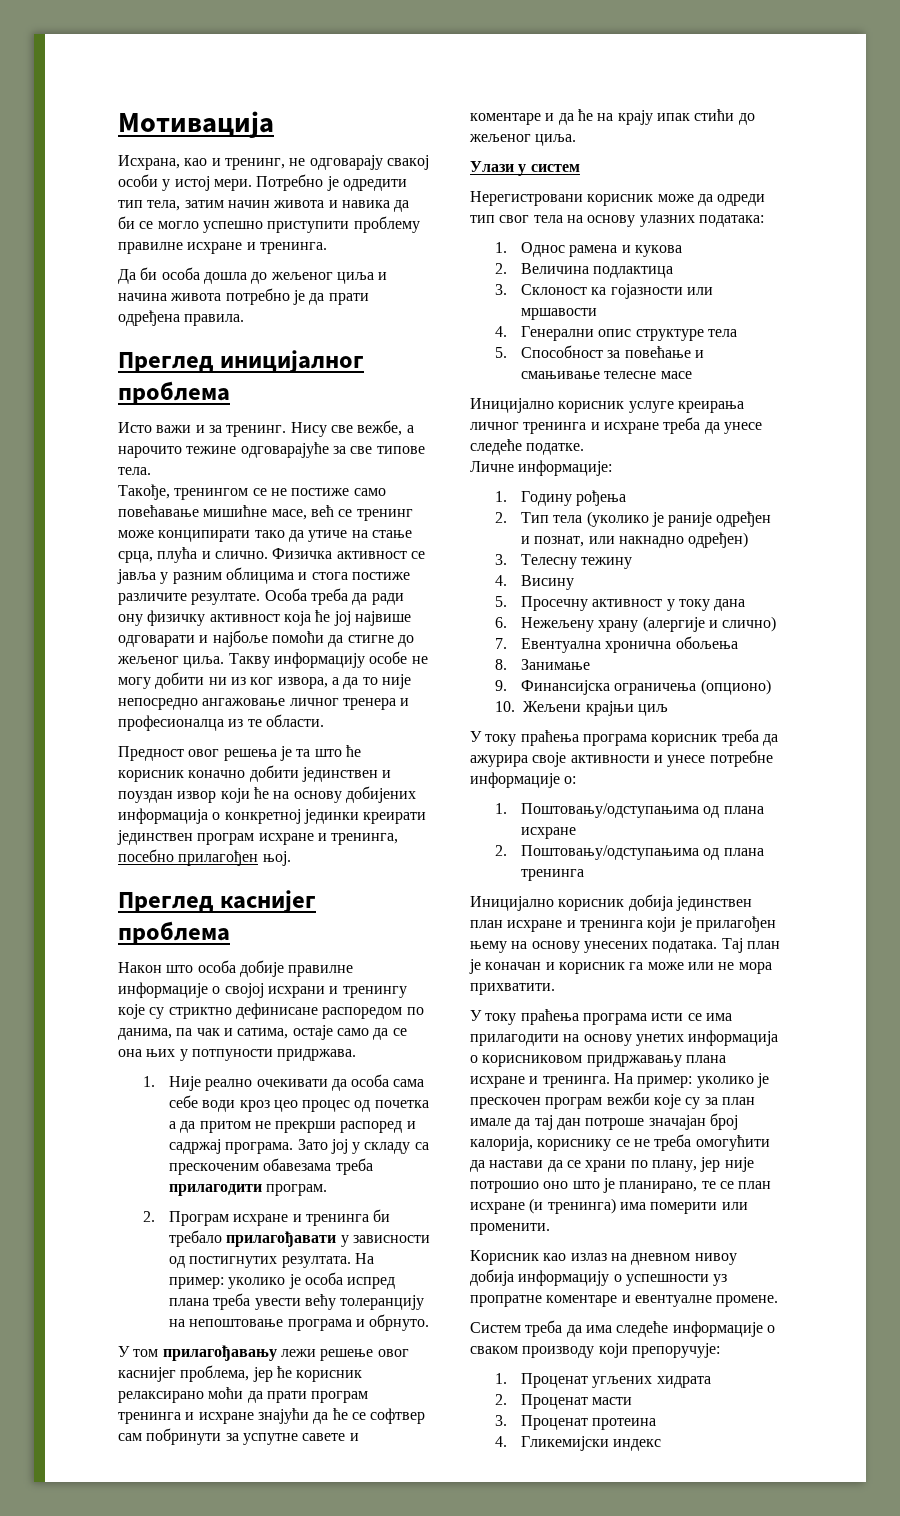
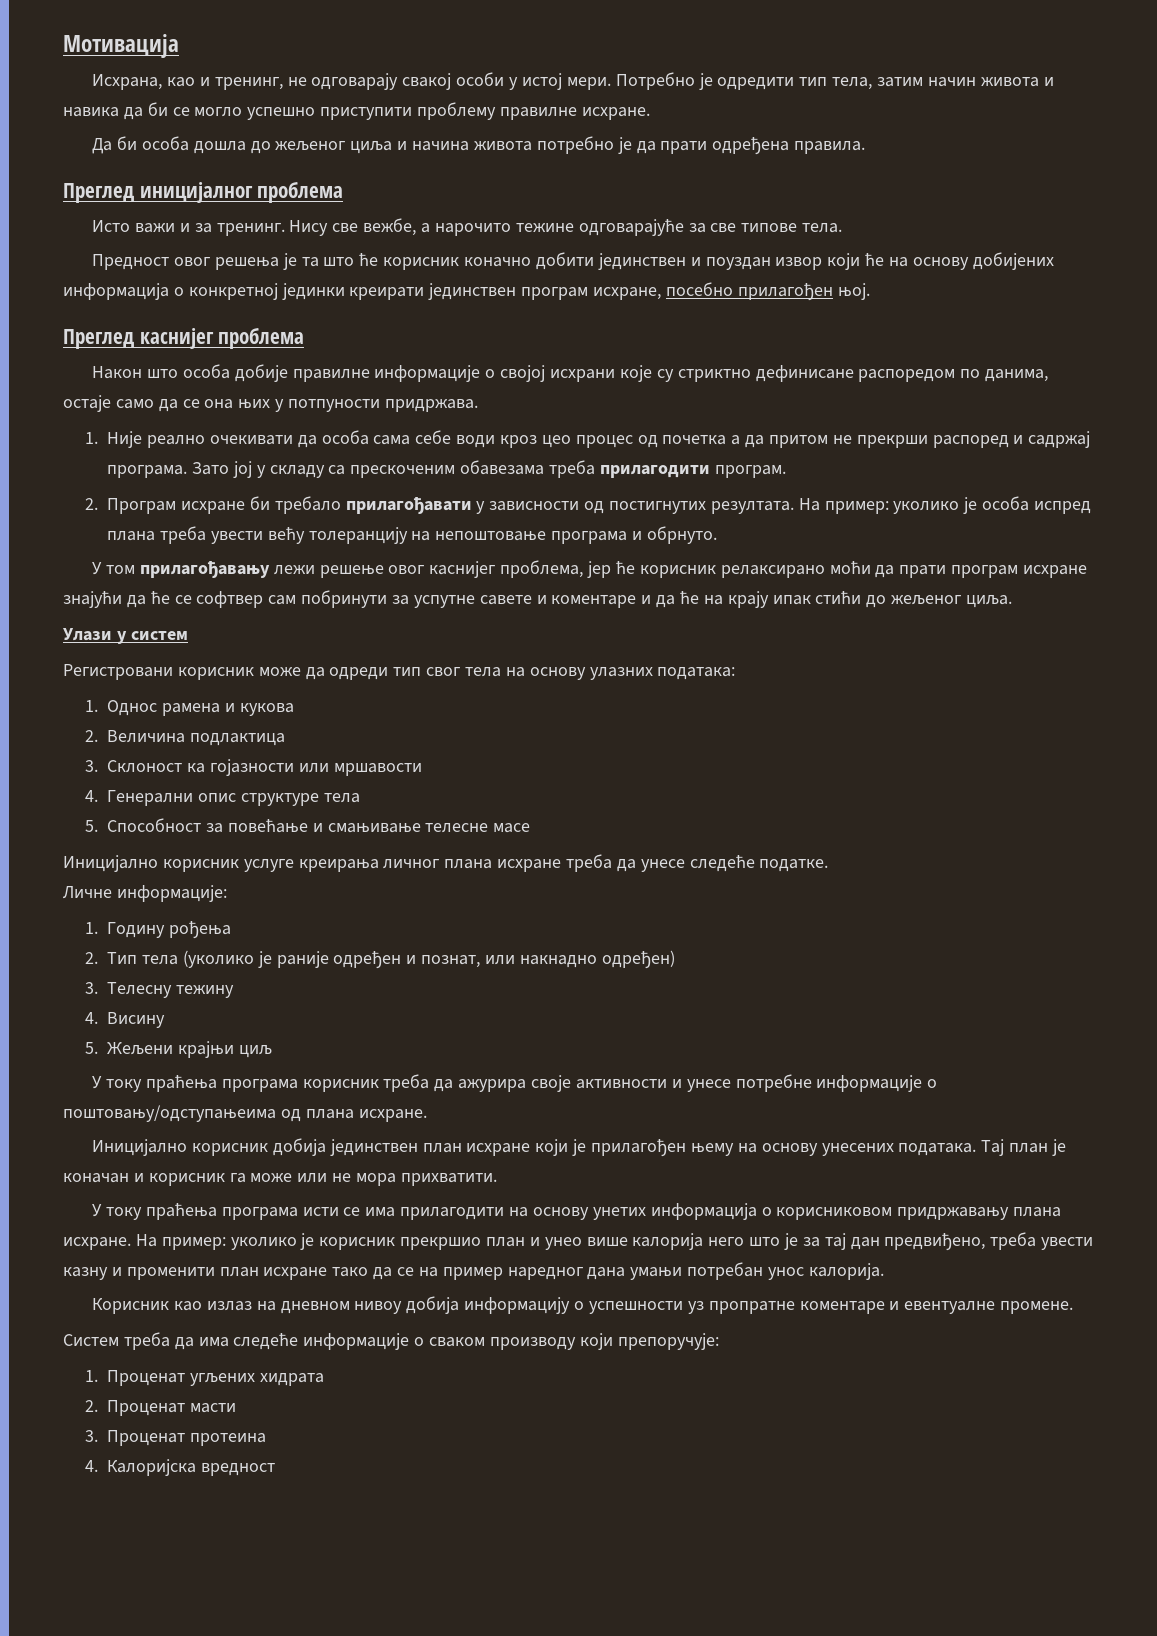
[187,242,327,254] исхране и тренинга. -> [581,107,650,120] исхране.
[118,484,386,500] [118,505,413,521] [118,530,412,542] [118,547,425,563] [117,567,410,584] [118,588,404,605] [118,610,411,626] [118,630,414,647] [117,651,428,668] [118,672,411,689] [118,698,410,710] [118,714,324,731] // Такође, тренингом се не постиже само повећавање мишићне масе, већ се тренинг може конципирати тако да утиче на стање срца, плућа и слично. Физичка активност се јавља у разним облицима и стога постиже различите резултате. Особа треба да ради ону физичку активност која ће јој највише одговарати и најбоље помоћи да стигне до жељеног циља. Такву информацију особе не могу добити ни из ког извора, а да то није непосредно ангажовање личног тренера и професионалца из те области. -> (843, 228) none
[258,833,399,845] исхране и тренинга, -> [593,287,662,300] исхране,
[329,986,407,998] и тренингу -> (616, 375) none
[176,1028,289,1039] па чак и сатима, -> (1049, 375) none
[292,1214,369,1226] и тренинга -> (245, 507) none
[118,1412,195,1424] тренинга и -> (1019, 571) none
[470,191,583,206] Нерегистровани -> [63,664,173,680] Регистровани
[523,422,600,434] тренинга и -> [444,859,493,869] плана
[520,596,746,611] [495,616,777,632] [495,636,738,653] [495,659,590,670] [495,679,771,695] [495,701,516,712] Просечну активност у току дана // 6. Нежељену храну (алергије и слично) // 7. Евентуална хронична обољења // 8. Занимање // 9. Финансијска ограничења (опционо) // 10. -> (99, 1048) none
[564,776,577,784] [495,803,764,818] [520,827,576,839] [495,845,764,860] [520,869,584,881] о: // 1. Поштовању/одступањима од плана исхране // 2. Поштовању/одступањима од плана тренинга -> [927,1079,938,1088] [63,1105,427,1122] о поштовању/одступањеима од плана исхране.
[566,920,643,932] и тренинга -> (531, 1149) none
[470,1073,769,1088] [470,1092,755,1109] [470,1113,738,1130] [470,1134,770,1151] [470,1157,754,1172] [470,1178,772,1193] [470,1198,748,1214] [470,1223,550,1235] исхране и тренинга. На пример: уколико је прескочен програм вежби које су за план имале да тај дан потроше значајан број калорија, кориснику се не треба омогућити да настави да се храни по плану, јер није потрошио оно што је планирано, те се план исхране (и тренинга) има померити или променити. -> [63,1232,1094,1251] [63,1262,884,1280] исхране. На пример: уколико је корисник прекршио план и унео више калорија него што је за тај дан предвиђено, треба увести казну и променити план исхране тако да се на пример наредног дана умањи потребан унос калорија.
[520,1436,662,1451] Гликемијски индекс -> [107,1459,275,1476] Калоријска вредност

